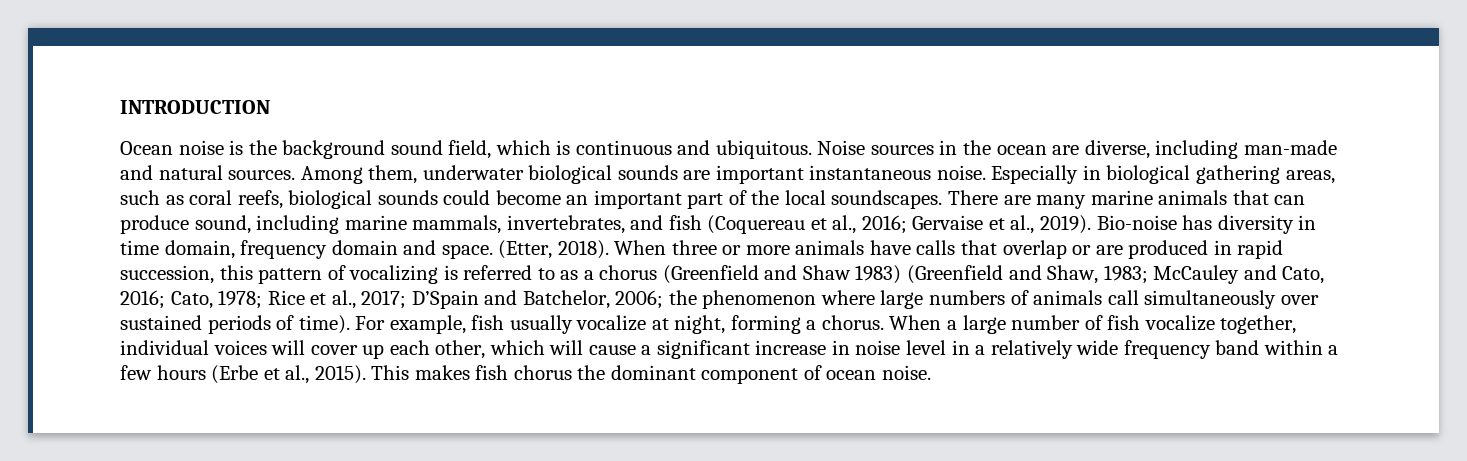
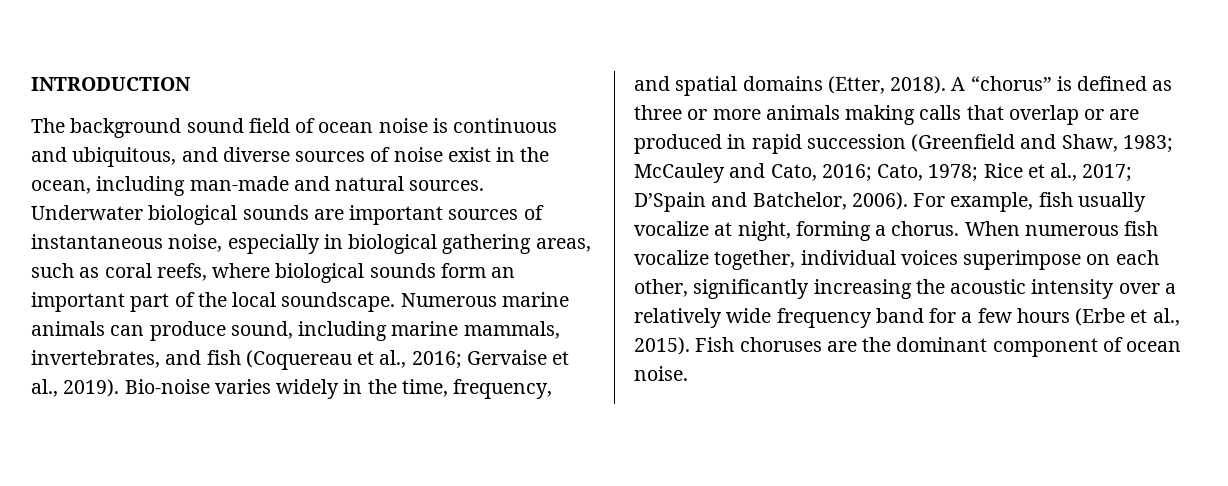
[120,140,1150,159] Ocean noise is the background sound field, which is continuous and ubiquitous. Noise sources in the ocean are diverse, -> [31,118,558,138] [31,147,550,167] [31,180,91,194] The background sound field of ocean noise is continuous and ubiquitous, and diverse sources of noise exist in the ocean,
[300,165,524,184] Among them, underwater -> [31,205,143,220] Underwater
[809,165,1079,184] instantaneous noise. Especially -> [448,205,544,220] [31,234,320,254] sources of instantaneous noise, especially
[288,190,561,209] biological sounds could become -> [212,263,486,283] where biological sounds form
[831,190,1087,209] soundscapes. There are many -> [281,292,497,312] soundscape. Numerous
[1232,190,1269,205] that -> (105, 328) none
[1182,215,1317,234] [120,240,667,259] has diversity in time domain, frequency domain and space. (Etter, 2018). When -> [214,379,553,399] [634,76,1173,96] varies widely in the time, frequency, and spatial domains (Etter, 2018). A “chorus” is defined as
[869,240,911,255] have -> [845,105,916,125] making
[120,265,902,284] succession, this pattern of vocalizing is referred to as a chorus (Greenfield and Shaw 1983) -> [806,134,906,149] succession
[615,290,1319,309] [120,315,350,334] 2006; the phenomenon where large numbers of animals call simultaneously over sustained periods of time). -> [851,192,908,210] 2006).
[947,315,1103,334] a large number of -> [1024,225,1119,236] numerous
[271,340,970,359] will cover up each other, which will cause a significant increase in noise level in -> [963,250,1159,270] [634,279,1160,299] superimpose on each other, significantly increasing the acoustic intensity over
[1263,340,1323,355] within -> [929,308,957,323] for
[371,365,572,380] This makes fish chorus -> [695,337,857,352] Fish choruses are

